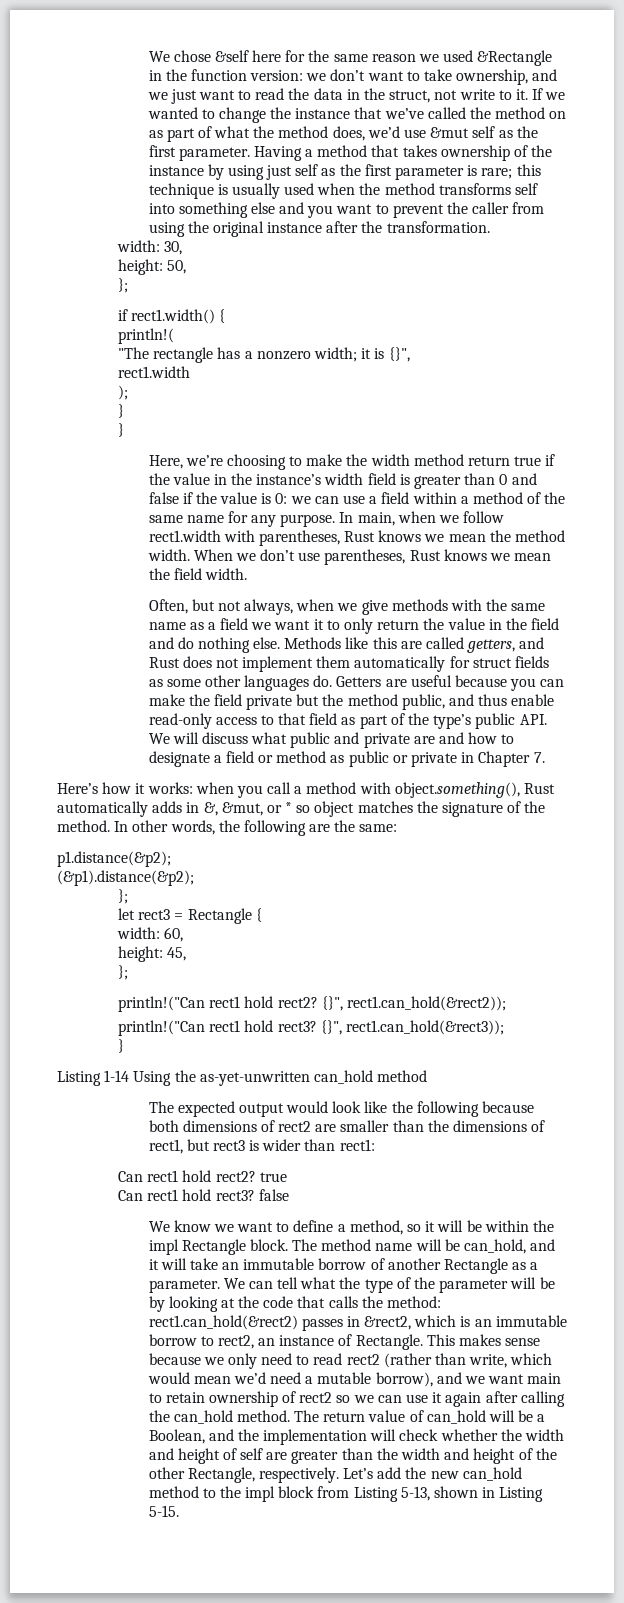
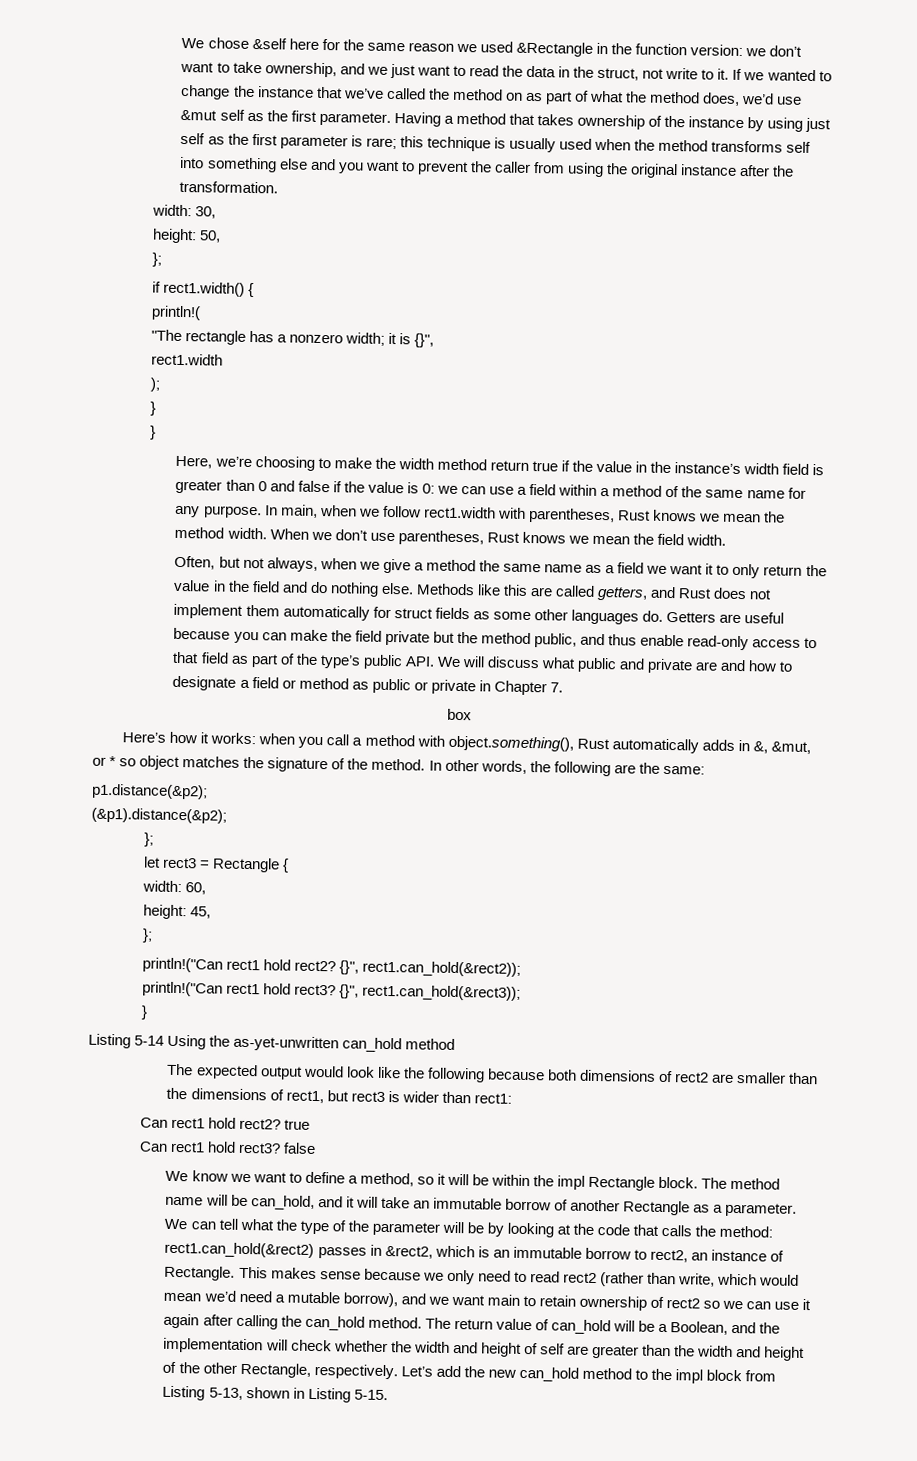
[391,599,483,611] methods with -> [413,559,476,572] a method
(545, 757) none -> [446,708,472,721] // box
[104,1070,130,1082] 1-14 -> [134,1035,165,1046] 5-14

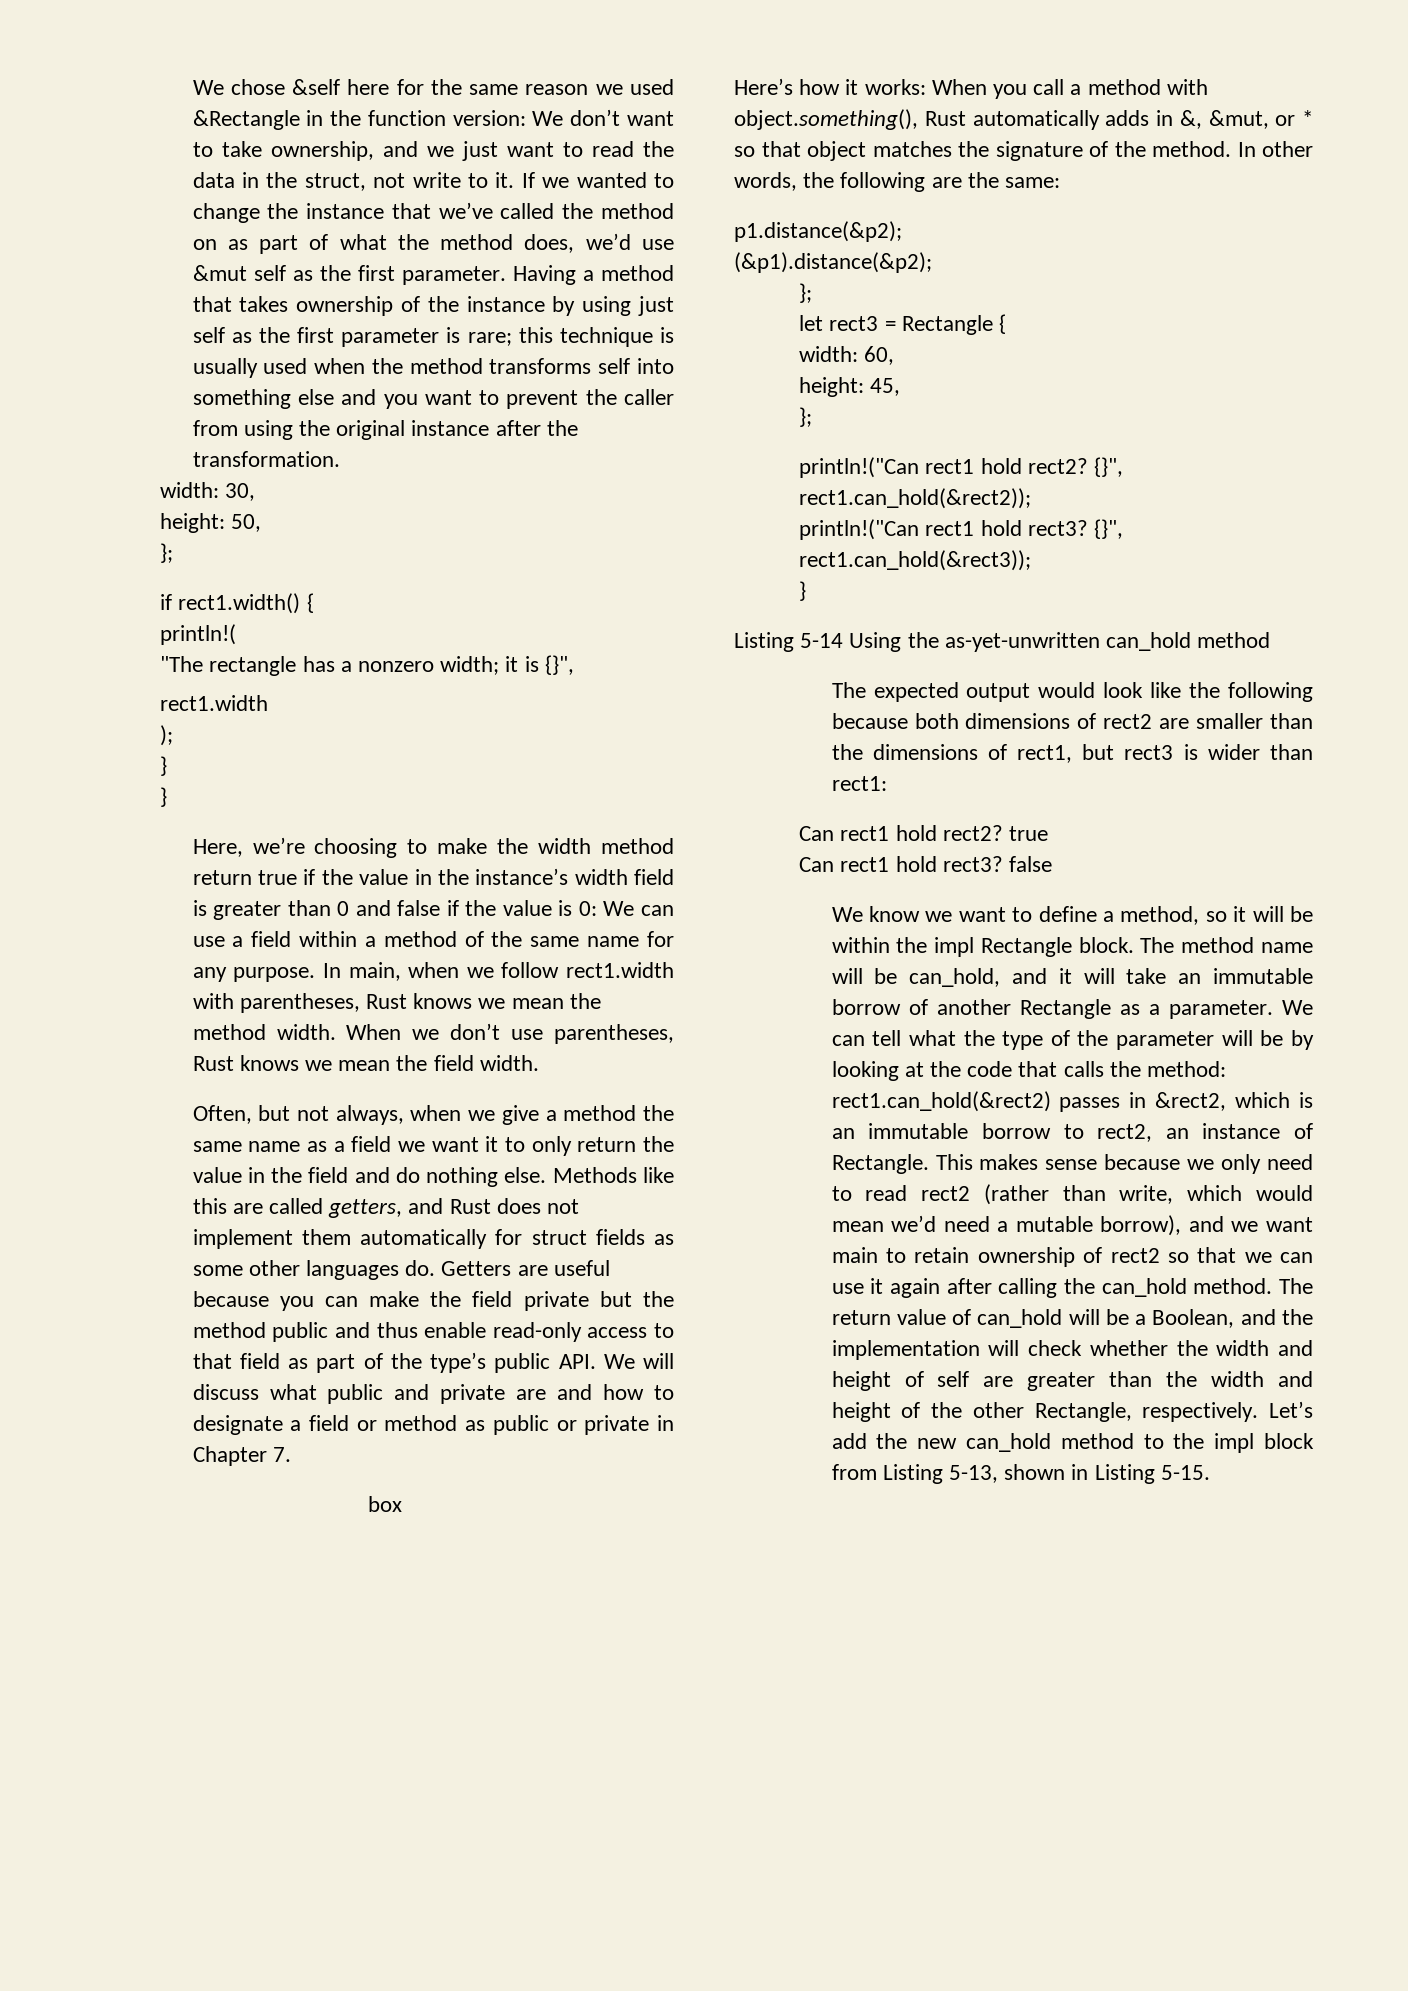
[745,48,767,57] we -> [532,111,564,126] We
[436,485,458,494] we -> [603,901,635,916] We
[533,633,577,648] public, -> [272,1322,329,1342] public
[258,733,296,745] when -> [931,79,987,95] When
(137, 762) none -> [761,141,801,157] that
(721, 1304) none -> [1197,1247,1237,1263] that

